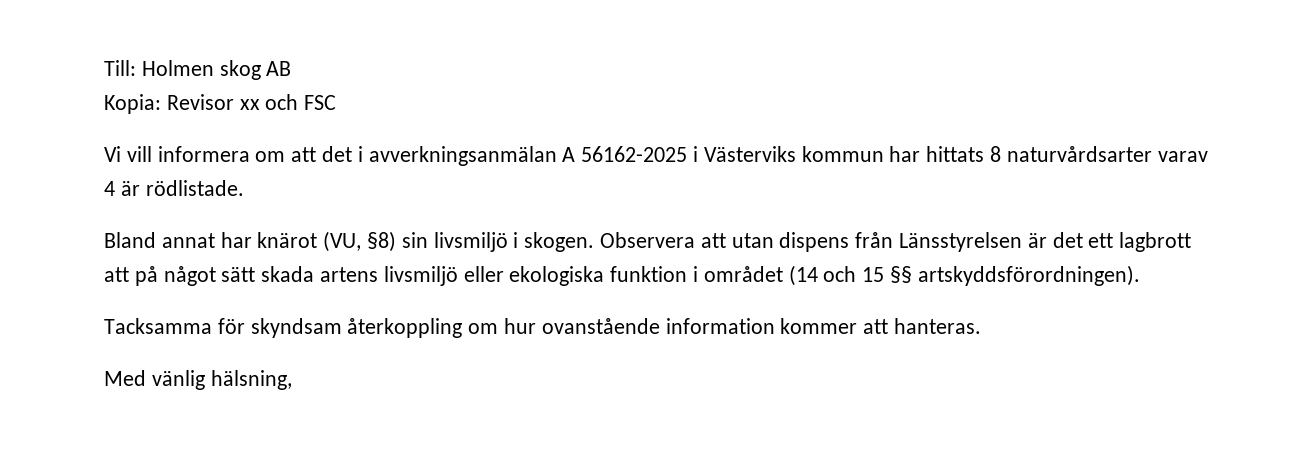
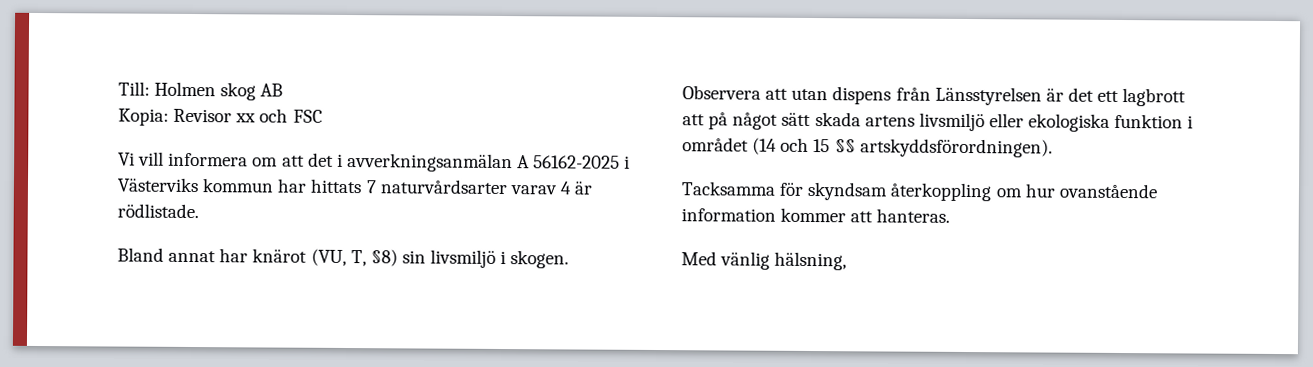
[990,146,1002,162] 8 -> [365,180,377,194] 7
(362, 241) none -> [350,250,367,267] T,

